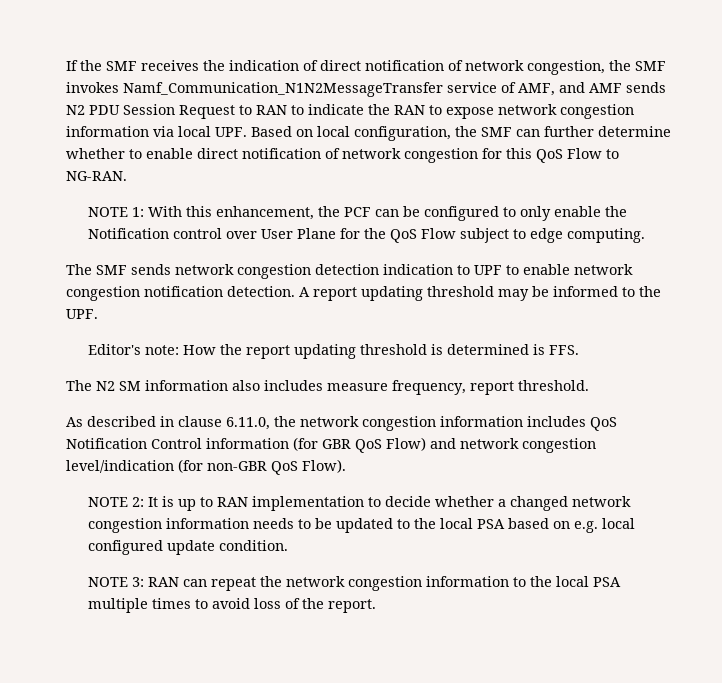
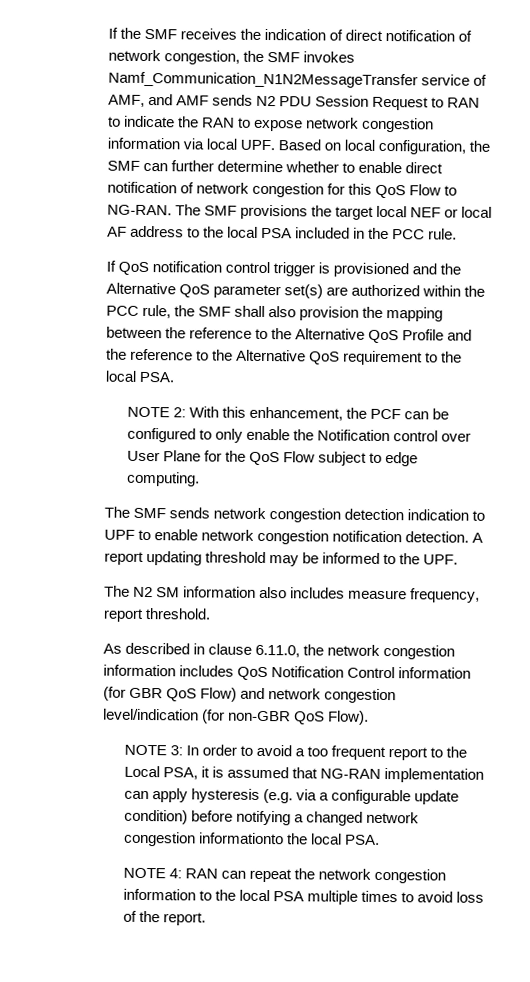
[88,207,145,217] // NOTE 1: -> [174,204,493,220] [106,225,458,240] [105,260,462,278] [105,282,486,299] [105,304,444,322] [105,326,473,344] [105,348,463,366] [104,370,174,383] [126,406,186,418] The SMF provisions the target local NEF or local AF address to the local PSA included in the PCC rule. // If QoS notification control trigger is provisioned and the Alternative QoS parameter set(s) are authorized within the PCC rule, the SMF shall also provision the mapping between the reference to the Alternative QoS Profile and the reference to the Alternative QoS requirement to the local PSA. // NOTE 2:
[88,344,580,359] // Editor's note: How the report updating threshold is determined is FFS. -> (459, 559) none
[132,496,632,511] [88,518,636,533] [88,540,289,555] [88,577,145,587] 2: It is up to RAN implementation to decide whether a changed network congestion information needs to be updated to the local PSA based on e.g. local configured update condition. // NOTE 3: -> [169,744,468,761] [123,765,484,783] [123,788,459,805] [123,809,419,826] [123,831,380,847] [122,867,182,879] 3: In order to avoid a too frequent report to the Local PSA, it is assumed that NG-RAN implementation can apply hysteresis (e.g. via a configurable update condition) before notifying a changed network congestion informationto the local PSA. // NOTE 4:

